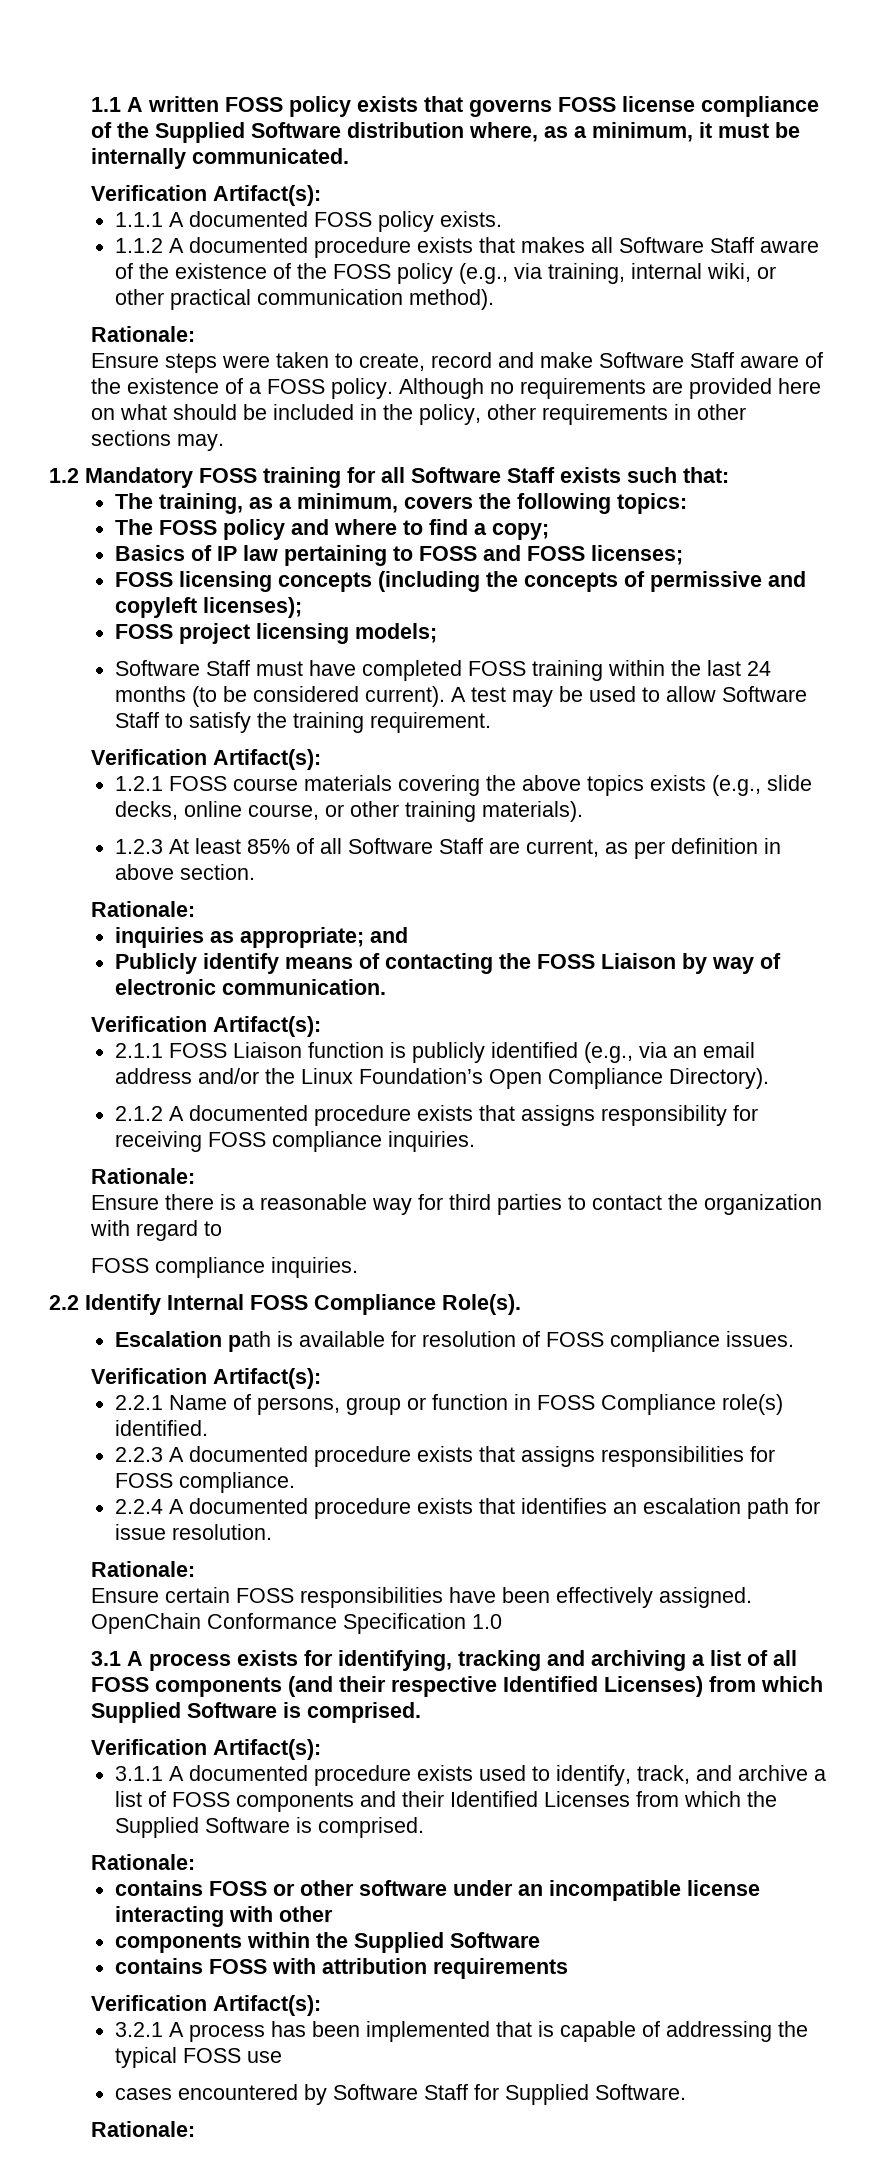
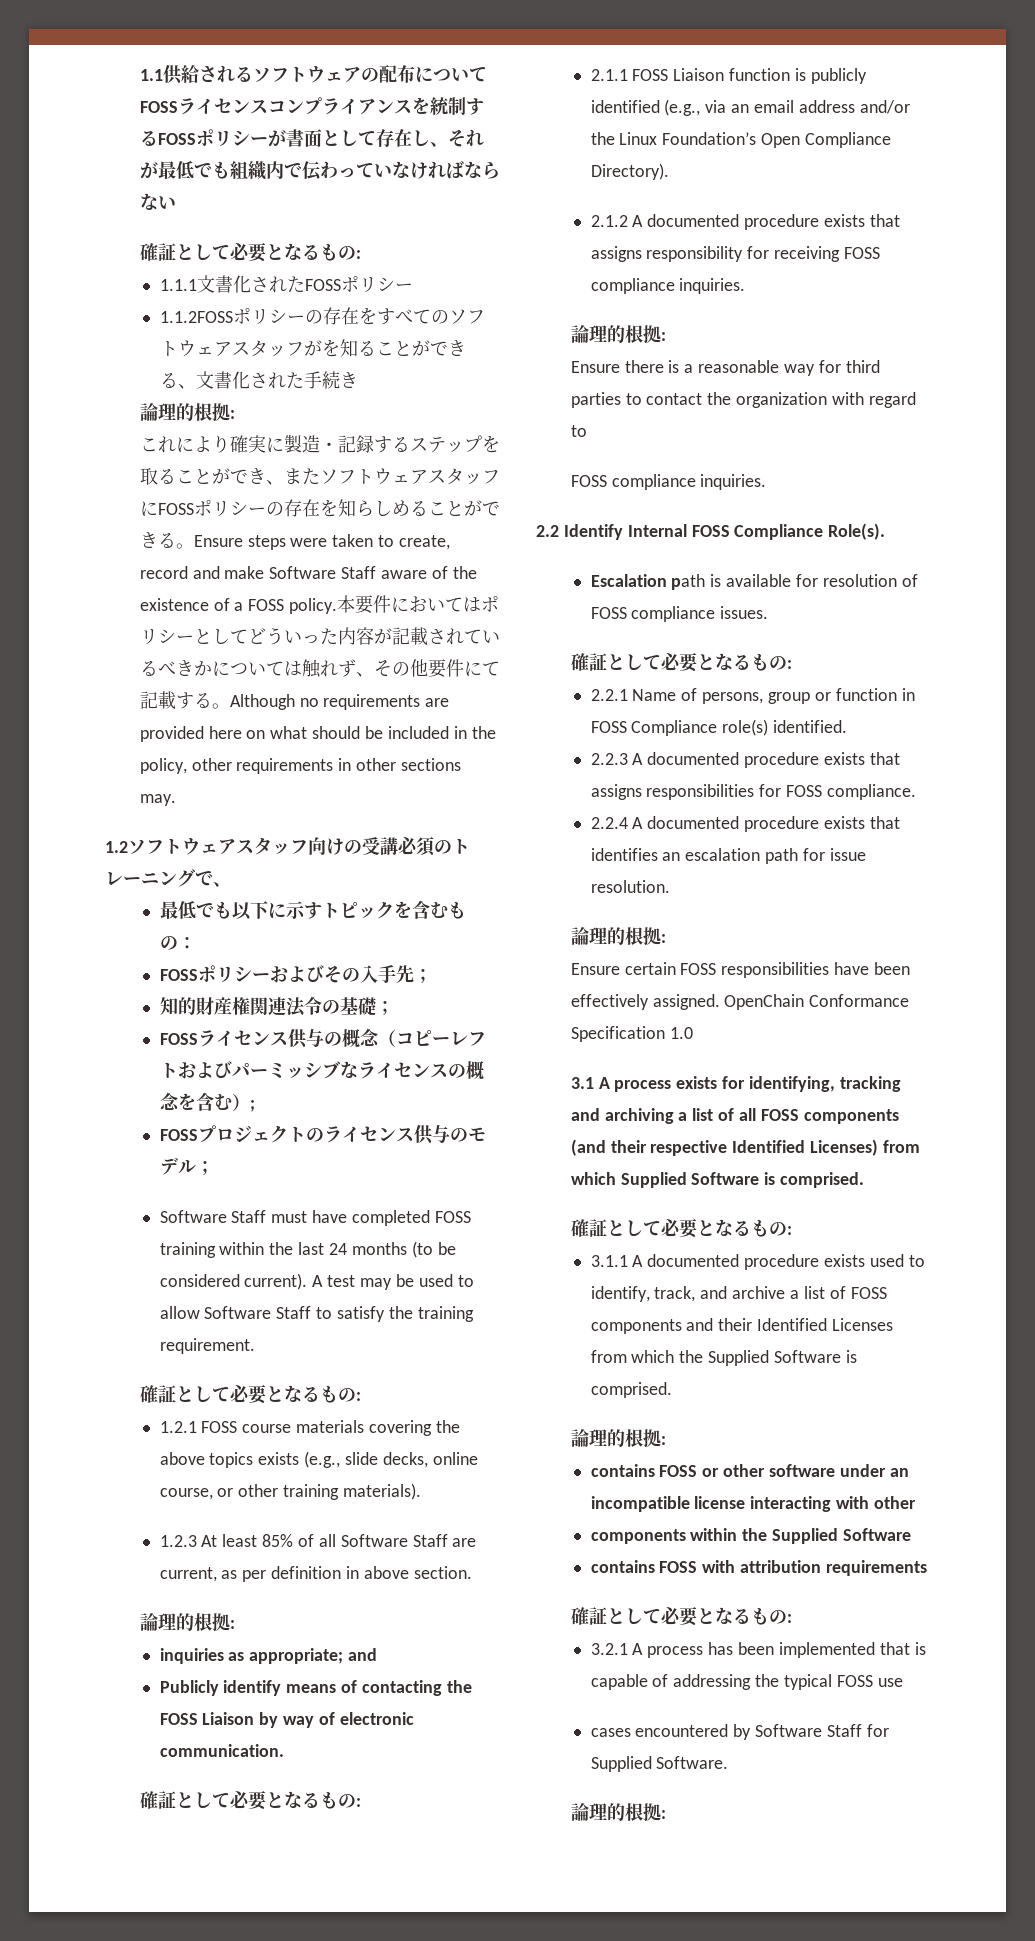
[127,96,820,117] [91,122,801,143] [91,148,350,169] [91,185,322,206] [114,211,502,232] [114,237,819,258] [114,263,776,284] [114,289,494,310] [91,326,196,342] A written FOSS policy exists that governs FOSS license compliance of the Supplied Software distribution where, as a minimum, it must be internally communicated. // Verification Artifact(s): // 1.1.1 A documented FOSS policy exists. // 1.1.2 A documented procedure exists that makes all Software Staff aware of the existence of the FOSS policy (e.g., via training, internal wiki, or other practical communication method). // Rationale: // -> [162,64,487,85] [139,97,484,115] [139,129,484,147] [139,161,500,181] [139,193,176,210] [139,243,361,262] [159,275,413,293] [159,307,485,325] [159,339,466,357] [159,371,358,389] [139,403,235,421] [139,434,500,453] [139,467,500,485] [139,499,500,517] [139,532,194,549] 供給されるソフトウェアの配布についてFOSSライセンスコンプライアンスを統制するFOSSポリシーが書面として存在し、それが最低でも組織内で伝わっていなければならない // 確証として必要となるもの: // 1.1.1文書化されたFOSSポリシー // 1.1.2FOSSポリシーの存在をすべてのソフトウェアスタッフがを知ることができる、文書化された手続き // 論理的根拠: // これにより確実に製造・記録するステップを取ることができ、またソフトウェアスタッフにFOSSポリシーの存在を知らしめることができる。
(394, 388) none -> [337,595,500,614] [139,627,500,646] [139,659,500,678] [139,691,230,710] 本要件においてはポリシーとしてどういった内容が記載されているべきかについては触れず、その他要件にて記載する。
[85,467,729,488] [114,493,687,514] [114,519,549,540] [114,545,683,566] [114,571,806,592] [114,597,302,618] [114,623,437,644] Mandatory FOSS training for all Software Staff exists such that: // The training, as a minimum, covers the following topics: // The FOSS policy and where to find a copy; // Basics of IP law pertaining to FOSS and FOSS licenses; // FOSS licensing concepts (including the concepts of permissive and copyleft licenses); // FOSS project licensing models; -> [128,837,470,856] [105,869,231,887] [159,900,466,920] [159,936,196,950] [159,965,432,983] [159,997,394,1017] [159,1028,486,1049] [159,1061,484,1080] [159,1092,255,1112] [159,1124,486,1145] [159,1157,214,1175] ソフトウェアスタッフ向けの受講必須のトレーニングで、 // 最低でも以下に示すトピックを含むもの： // FOSSポリシーおよびその入手先； // 知的財産権関連法令の基礎； // FOSSライセンス供与の概念（コピーレフトおよびパーミッシブなライセンスの概念を含む）; // FOSSプロジェクトのライセンス供与のモデル；
[91,749,322,770] Verification Artifact(s): -> [139,1385,361,1404] 確証として必要となるもの:
[91,901,196,917] Rationale: -> [139,1613,235,1631] 論理的根拠:
[91,1016,322,1037] Verification Artifact(s): -> [139,1791,361,1810] 確証として必要となるもの:
[91,1168,196,1184] Rationale: -> [570,325,666,343] 論理的根拠:
[91,1368,322,1389] Verification Artifact(s): -> [570,653,792,672] 確証として必要となるもの:
[91,1561,196,1577] Rationale: -> [570,927,666,945] 論理的根拠:
[91,1739,322,1760] Verification Artifact(s): -> [570,1219,792,1238] 確証として必要となるもの:
[91,1854,196,1870] Rationale: -> [570,1429,666,1447] 論理的根拠:
[91,1995,322,2016] Verification Artifact(s): -> [570,1607,792,1626] 確証として必要となるもの:
[91,2121,196,2137] Rationale: -> [570,1803,666,1821] 論理的根拠:

